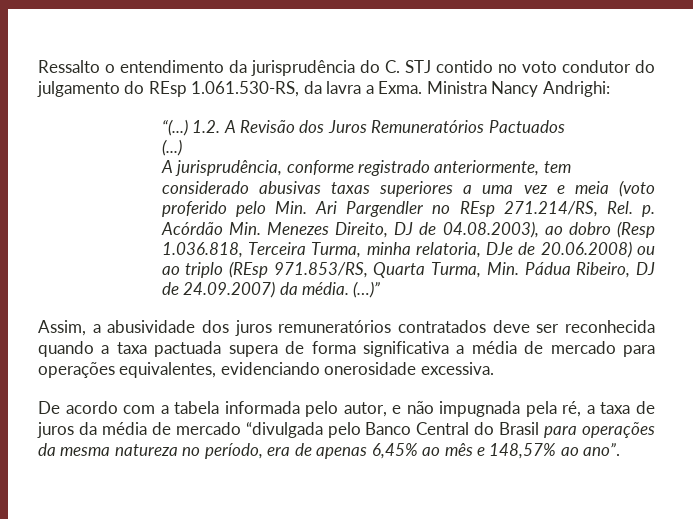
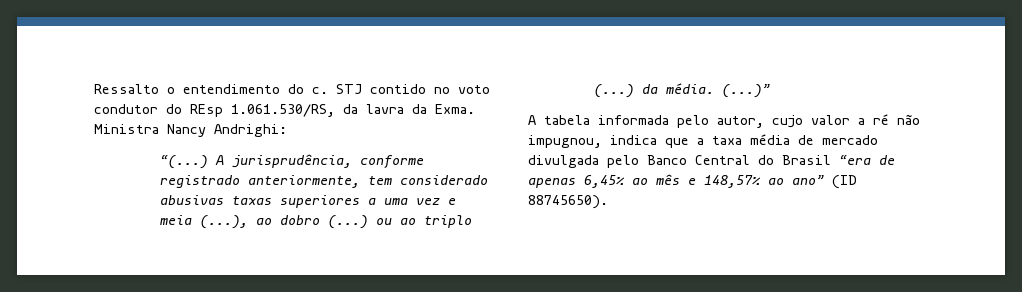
[229,60,400,76] da jurisprudência do C. -> [288,84,328,94] do c.
[37,81,300,97] julgamento do REsp 1.061.530-RS, -> [190,104,335,117] REsp 1.061.530/RS,
[365,85,374,94] a -> [412,104,427,114] da
[192,120,565,133] [161,139,182,156] 1.2. A Revisão dos Juros Remuneratórios Pactuados // (...) // -> (208, 162) none
[619,180,656,197] [161,201,656,217] [160,221,656,238] [161,241,655,258] [161,261,655,278] [161,281,381,298] [38,320,655,336] [38,341,655,357] [38,362,494,378] [38,401,655,417] [37,422,323,438] (voto proferido pelo Min. Ari Pargendler no REsp 271.214/RS, Rel. p. Acórdão Min. Menezes Direito, DJ de 04.08.2003), ao dobro (Resp 1.036.818, Terceira Turma, minha relatoria, DJe de 20.06.2008) ou ao triplo (REsp 971.853/RS, Quarta Turma, Min. Pádua Ribeiro, DJ de 24.09.2007) da média. (…)” // Assim, a abusividade dos juros remuneratórios contratados deve ser reconhecida quando a taxa pactuada supera de forma significativa a média de mercado para operações equivalentes, evidenciando onerosidade excessiva. // De acordo com a tabela informada pelo autor, e não impugnada pela ré, a taxa de juros da média de mercado “divulgada -> [199,215,472,229] [593,83,770,98] [528,114,920,128] [528,134,878,148] [528,155,599,168] (...), ao dobro (...) ou ao triplo (...) da média. (...)” // A tabela informada pelo autor, cujo valor a ré não impugnou, indica que a taxa média de mercado divulgada
[544,422,656,438] [38,443,291,459] para operações da mesma natureza no período, era -> [839,155,871,165] “era
[583,443,621,456] ano”. -> [792,175,857,189] [528,195,608,209] ano” (ID 88745650).

